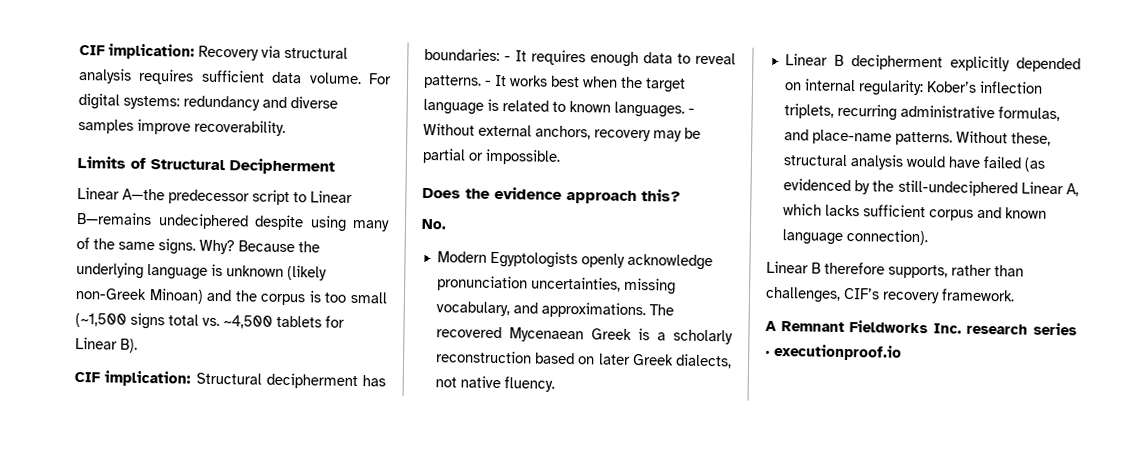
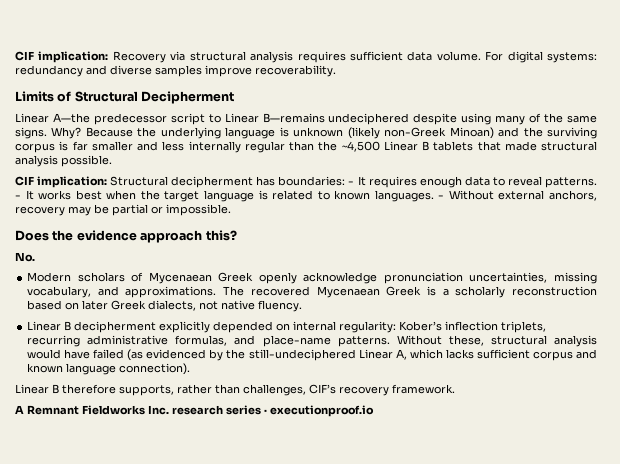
(258, 296) none -> [546,127,597,139] surviving
[324,291,388,304] [75,312,345,330] [75,336,138,353] too small (~1,500 signs total vs. ~4,500 tablets for Linear B). -> [72,141,597,153] [15,155,112,167] far smaller and less internally regular than the ~4,500 Linear B tablets that made structural analysis possible.
[489,250,578,269] Egyptologists -> [77,272,254,284] scholars of Mycenaean Greek

